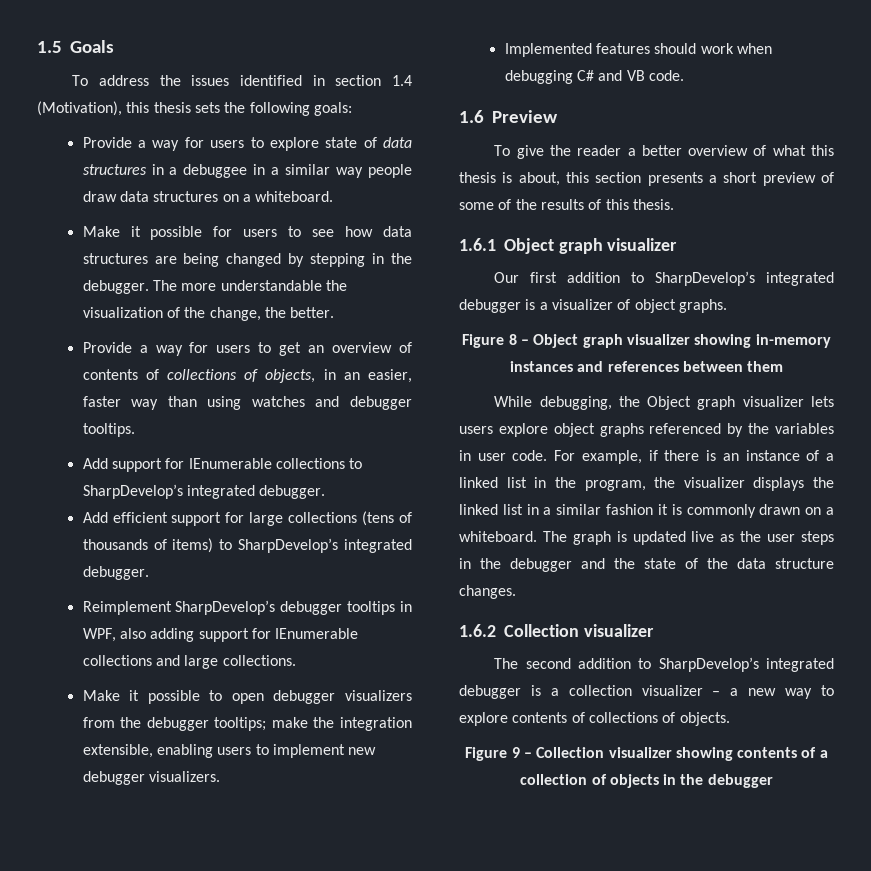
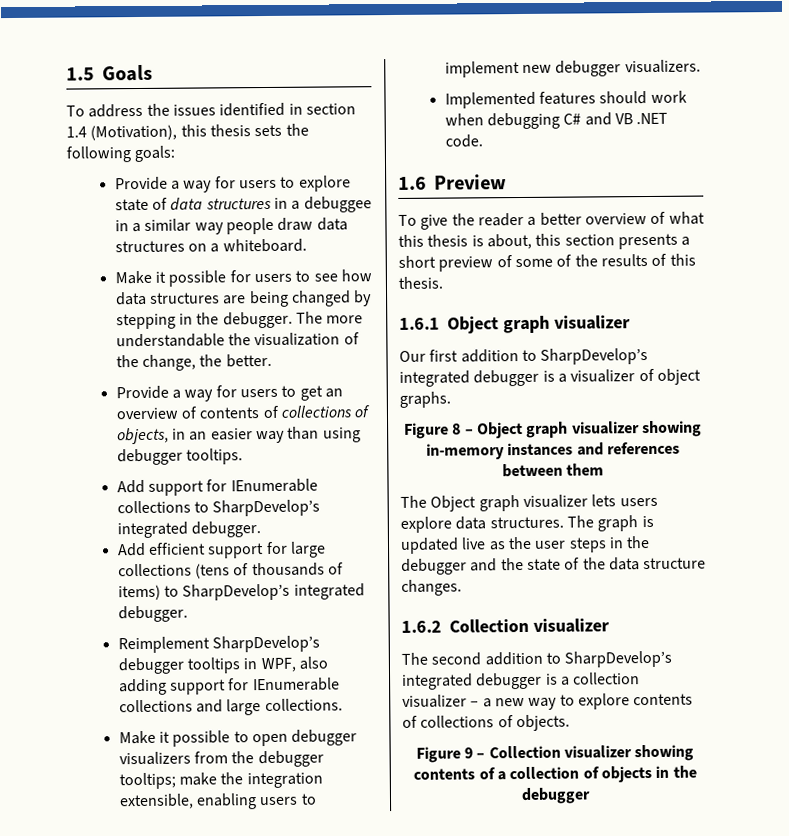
[368,369,412,383] [82,396,121,407] easier, faster -> [210,428,253,441] easier
[251,396,340,407] watches and -> (361, 435) none
(645, 75) none -> [636,112,669,125] .NET
[494,396,640,410] While debugging, the -> [400,495,427,508] The
[553,423,834,437] [459,450,835,464] [459,477,834,491] [459,504,834,518] [459,531,537,542] object graphs referenced by the variables in user code. For example, if there is an instance of a linked list in the program, the visualizer displays the linked list in a similar fashion it is commonly drawn on a whiteboard. -> [455,516,564,530] data structures.

